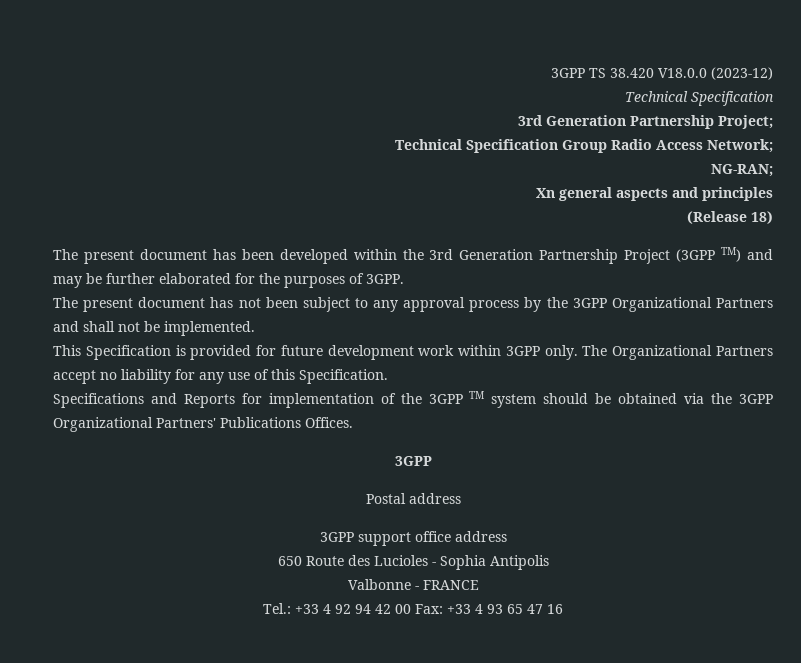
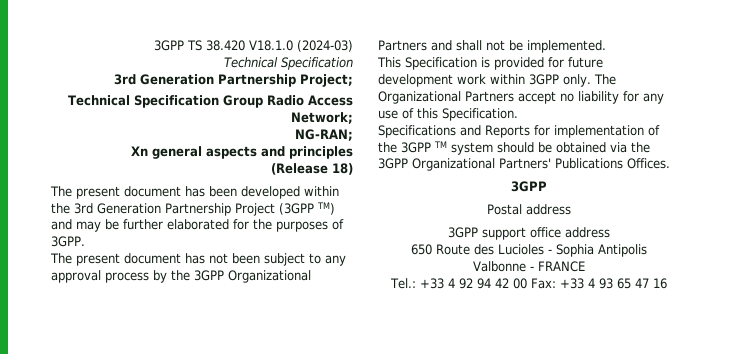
[658,67,773,80] V18.0.0 (2023-12) -> [249,40,353,52] V18.1.0 (2024-03)

